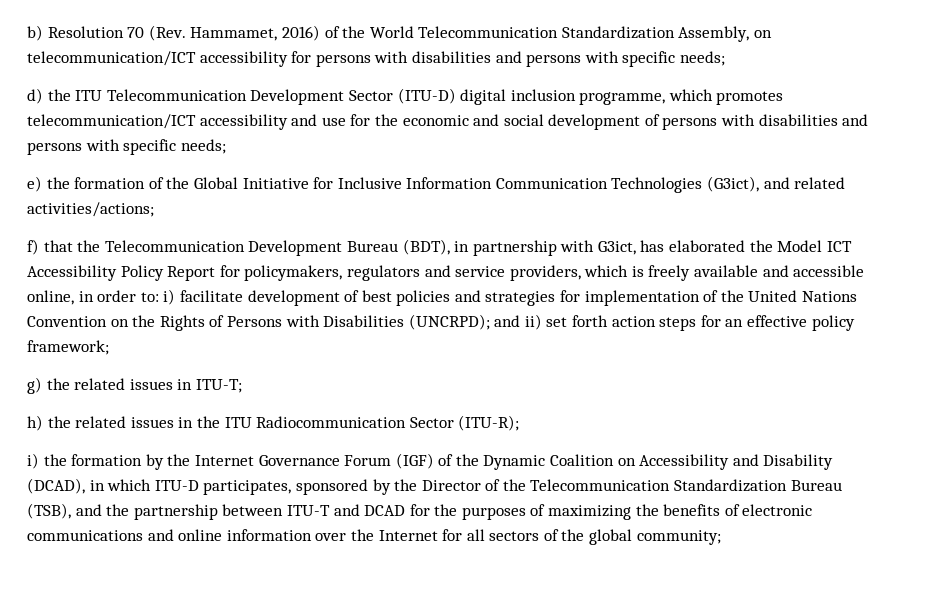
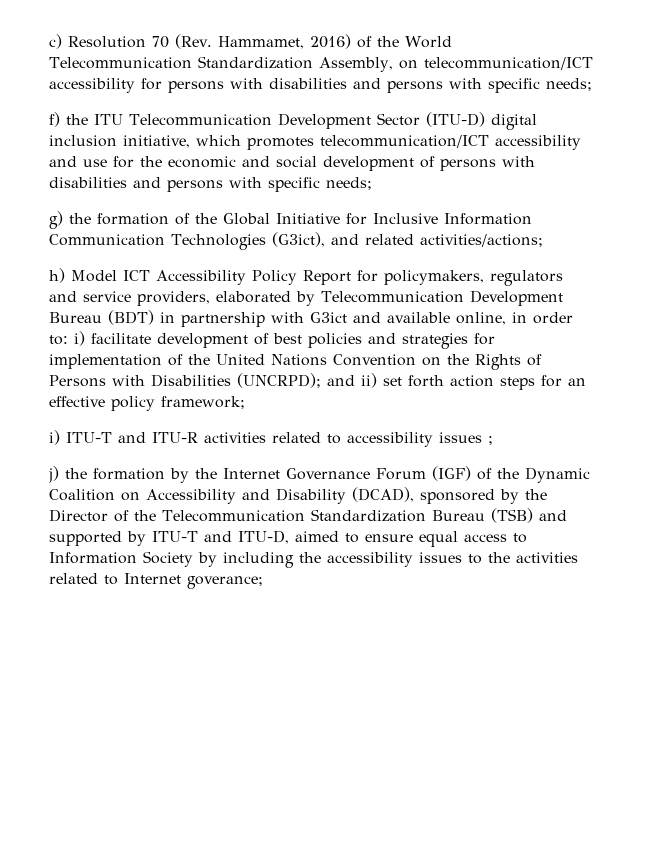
[27,25,43,41] b) -> [49,34,62,49] c)
[27,88,43,104] d) -> [49,112,60,127] f)
[579,92,666,105] programme, -> [123,135,190,148] initiative,
[27,176,42,192] e) -> [49,211,63,229] g)
[27,239,773,256] f) that the Telecommunication Development Bureau (BDT), in partnership with G3ict, has elaborated the -> [49,268,65,283] h)
[584,265,865,281] which is freely available and accessible -> [216,290,563,306] [49,310,450,327] elaborated by Telecommunication Development Bureau (BDT) in partnership with G3ict and available
[27,377,242,394] [27,415,520,431] [27,453,39,469] g) the related issues in ITU-T; // h) the related issues in the ITU Radiocommunication Sector (ITU-R); // i) -> [49,430,493,447] [48,466,59,483] i) ITU-T and ITU-R activities related to accessibility issues ; // j)
[89,479,292,495] in which ITU-D participates, -> (414, 494) none
[27,503,813,520] [27,529,721,545] (TSB), and the partnership between ITU-T and DCAD for the purposes of maximizing the benefits of electronic communications and online information over the Internet for all sectors of the global community; -> [490,508,567,523] [49,530,527,547] [49,551,578,568] [49,573,263,589] (TSB) and supported by ITU-T and ITU-D, aimed to ensure equal access to Information Society by including the accessibility issues to the activities related to Internet goverance;

